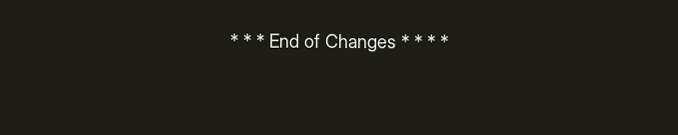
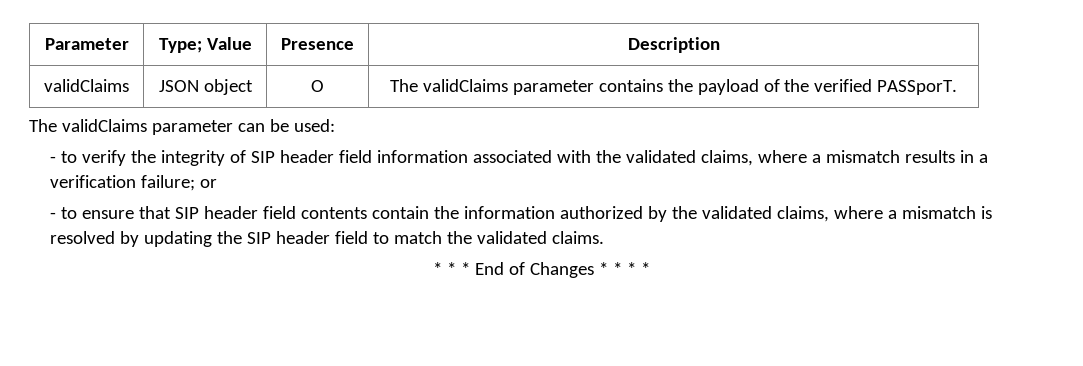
(230, 40) none -> [44,38,129,50] [158,37,252,53] [281,38,354,50] [627,37,720,53] [44,79,129,92] [158,79,253,95] [311,80,324,92] [389,79,958,95] [29,119,335,135] [49,150,988,166] [49,175,217,191] [49,206,992,222] [49,231,604,247] Parameter | Type; Value | Presence | Description // validClaims | JSON object | O | The validClaims parameter contains the payload of the verified PASSporT. // The validClaims parameter can be used: // - to verify the integrity of SIP header field information associated with the validated claims, where a mismatch results in a verification failure; or // - to ensure that SIP header field contents contain the information authorized by the validated claims, where a mismatch is resolved by updating the SIP header field to match the validated claims. //

